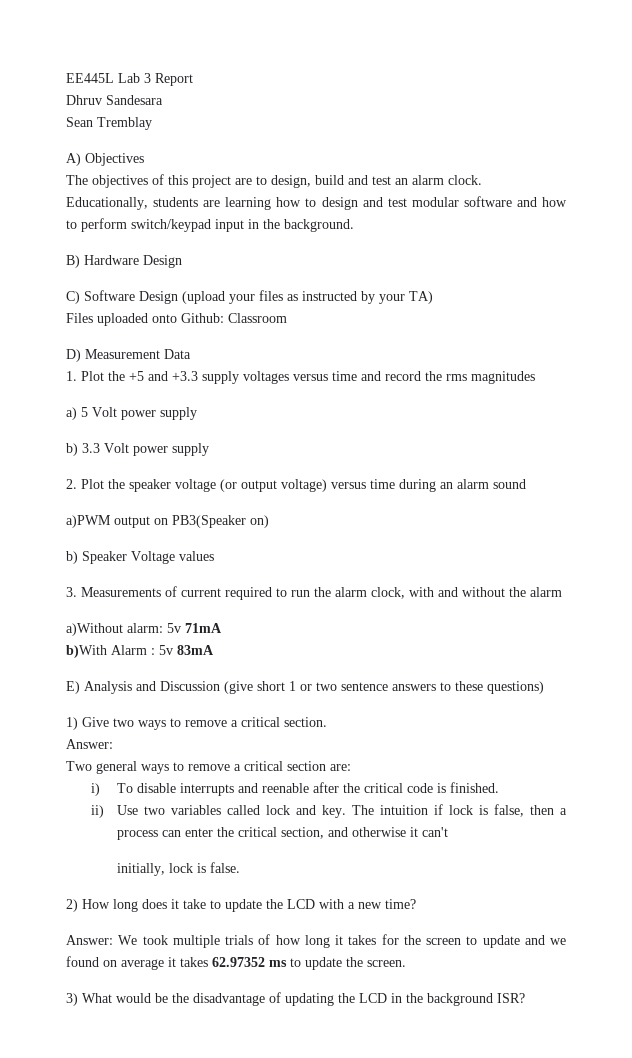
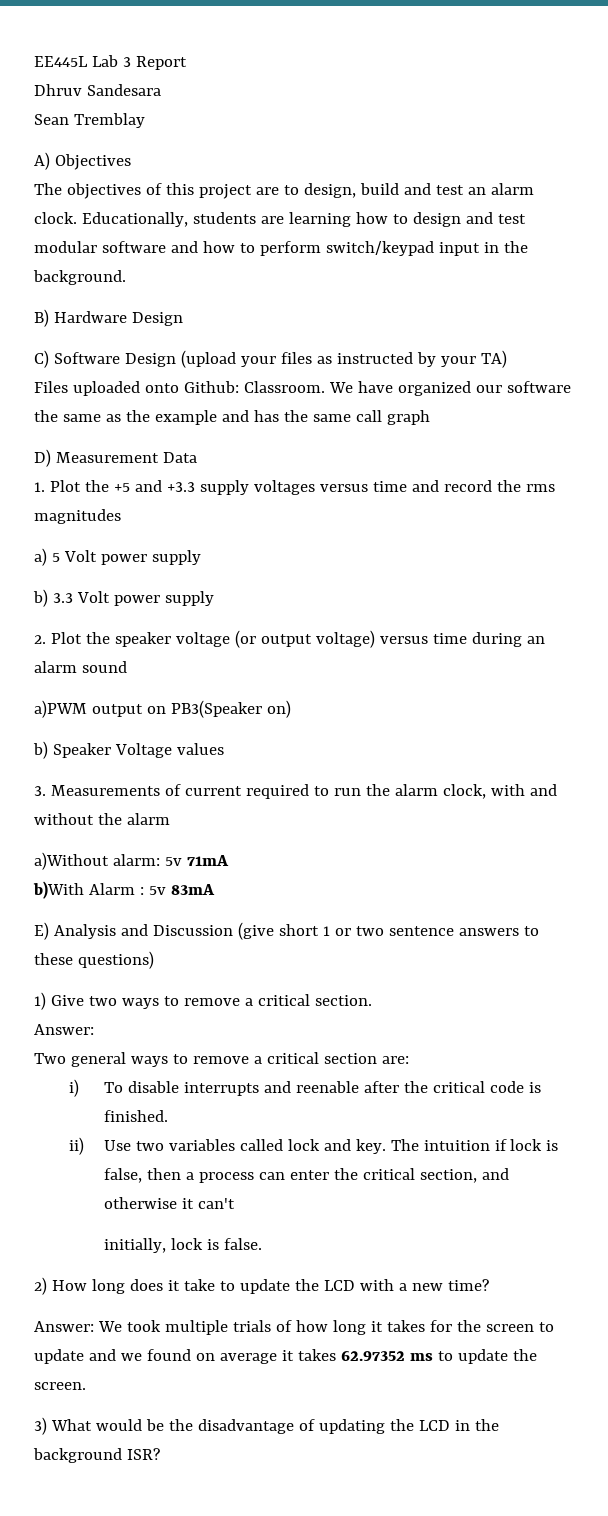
[228,313,287,323] Classroom -> [243,381,571,396] [34,410,430,425] Classroom. We have organized our software the same as the example and has the same call graph

